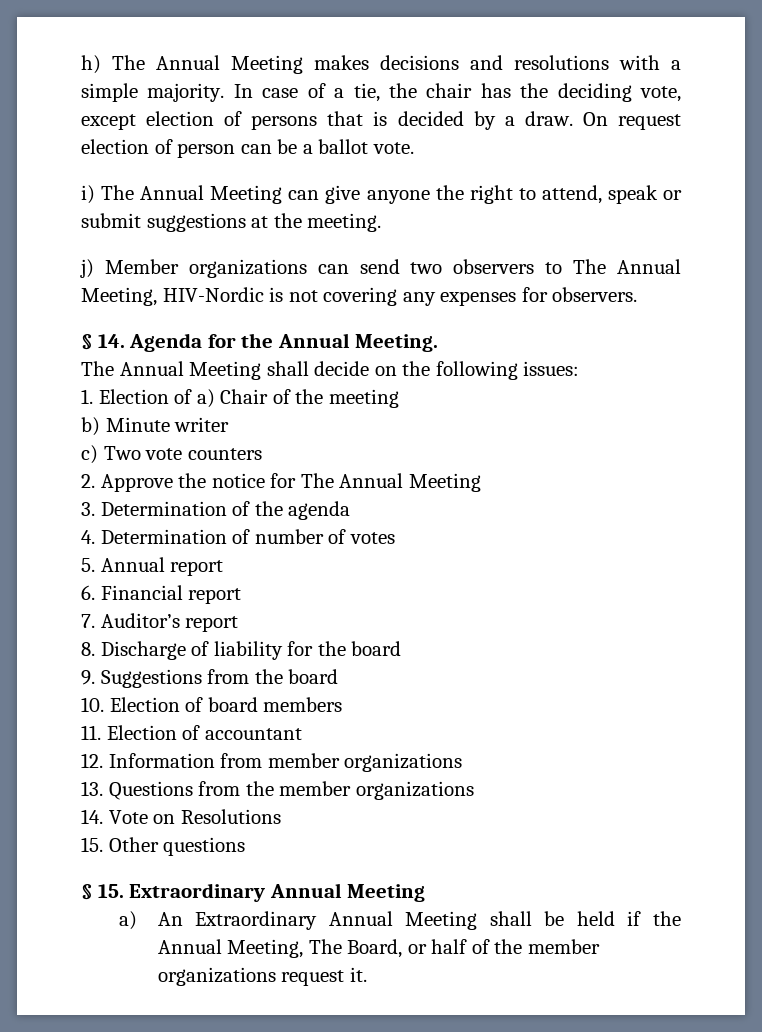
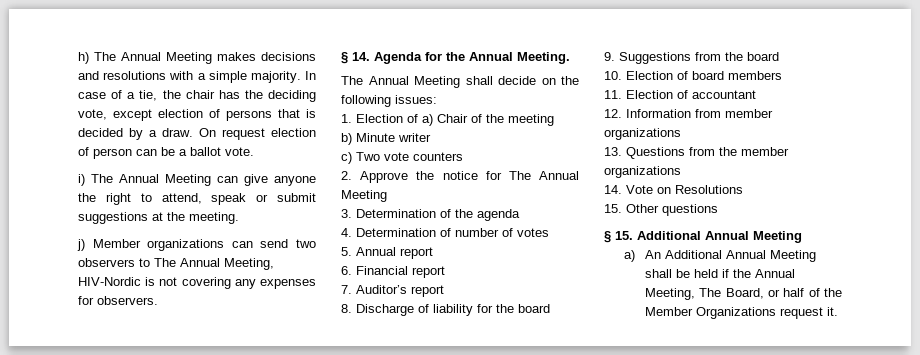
[129,883,266,902] Extraordinary -> [637,231,701,240] Additional
[195,911,318,930] Extraordinary -> [664,250,722,259] Additional
[527,939,600,954] [157,967,276,986] member organizations -> [644,307,776,319] Member Organizations

